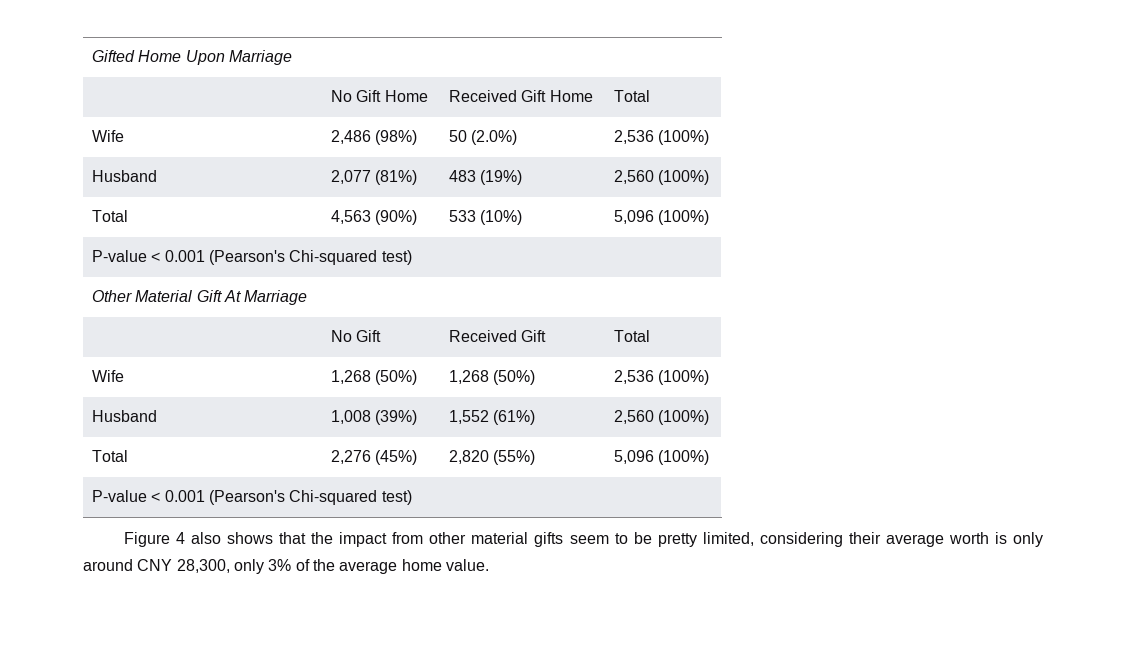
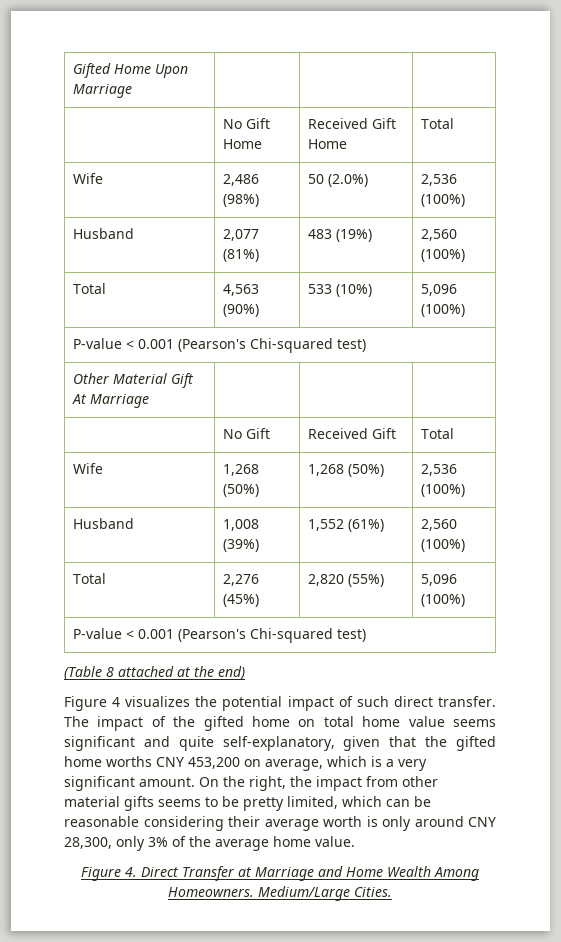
[123,532,307,547] Figure 4 also shows that -> [64,666,245,680] [64,696,496,711] [64,716,496,731] [64,736,496,751] [64,756,427,771] [64,776,286,791] (Table 8 attached at the end) // Figure 4 visualizes the potential impact of such direct transfer. The impact of the gifted home on total home value seems significant and quite self-explanatory, given that the gifted home worths CNY 453,200 on average, which is a very significant amount. On the right,
[569,535,609,544] seem -> [158,799,201,807] seems
(754, 539) none -> [342,796,431,807] [64,816,139,827] which can be reasonable
(489, 565) none -> [81,866,479,881] [168,886,392,901] // Figure 4. Direct Transfer at Marriage and Home Wealth Among Homeowners. Medium/Large Cities.

